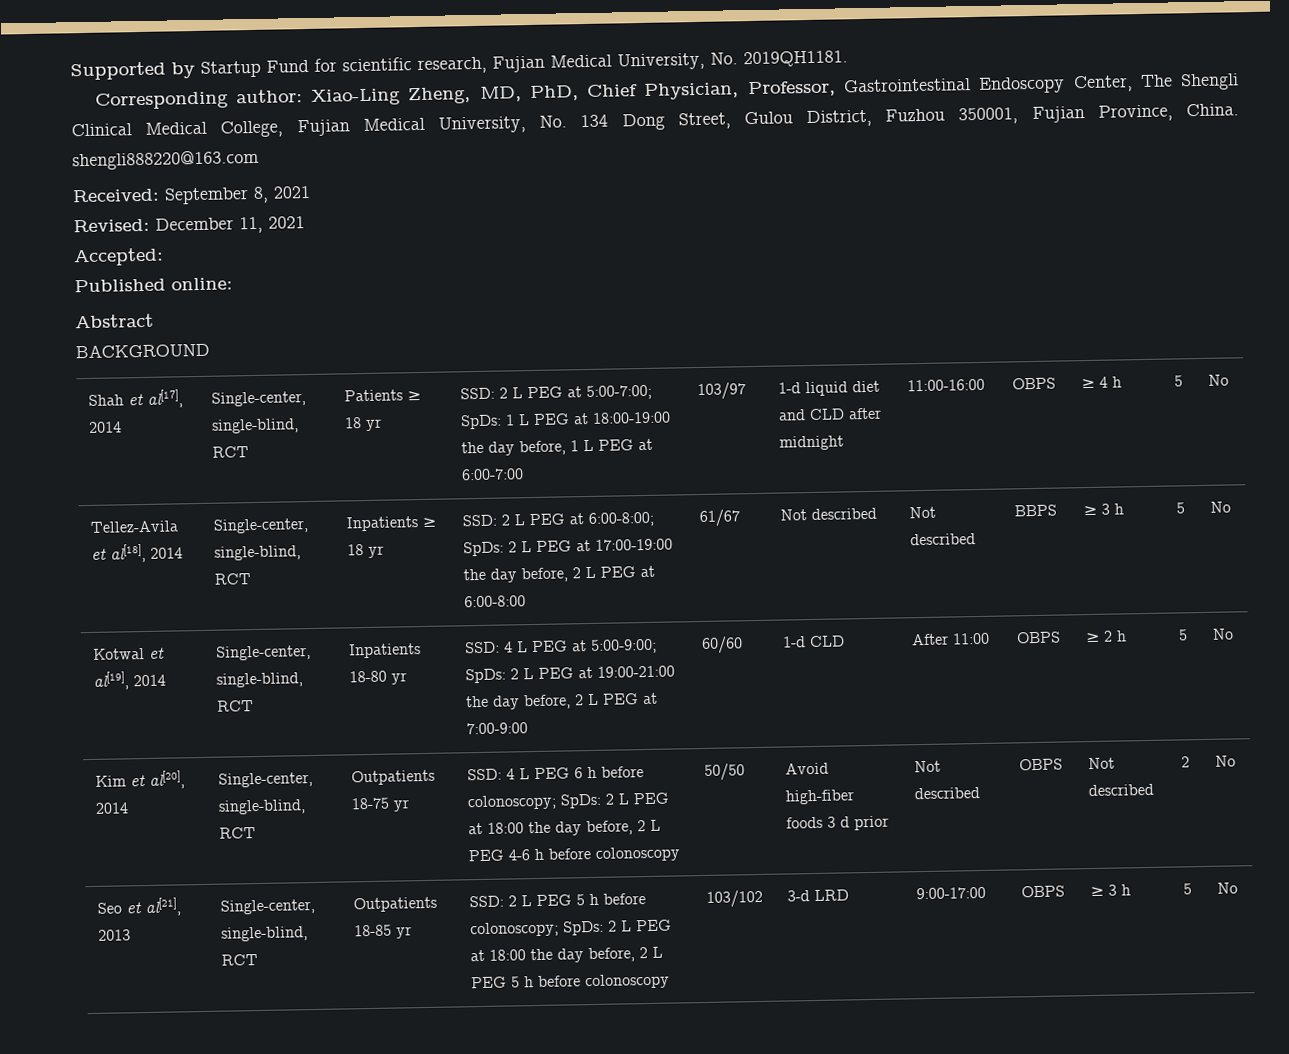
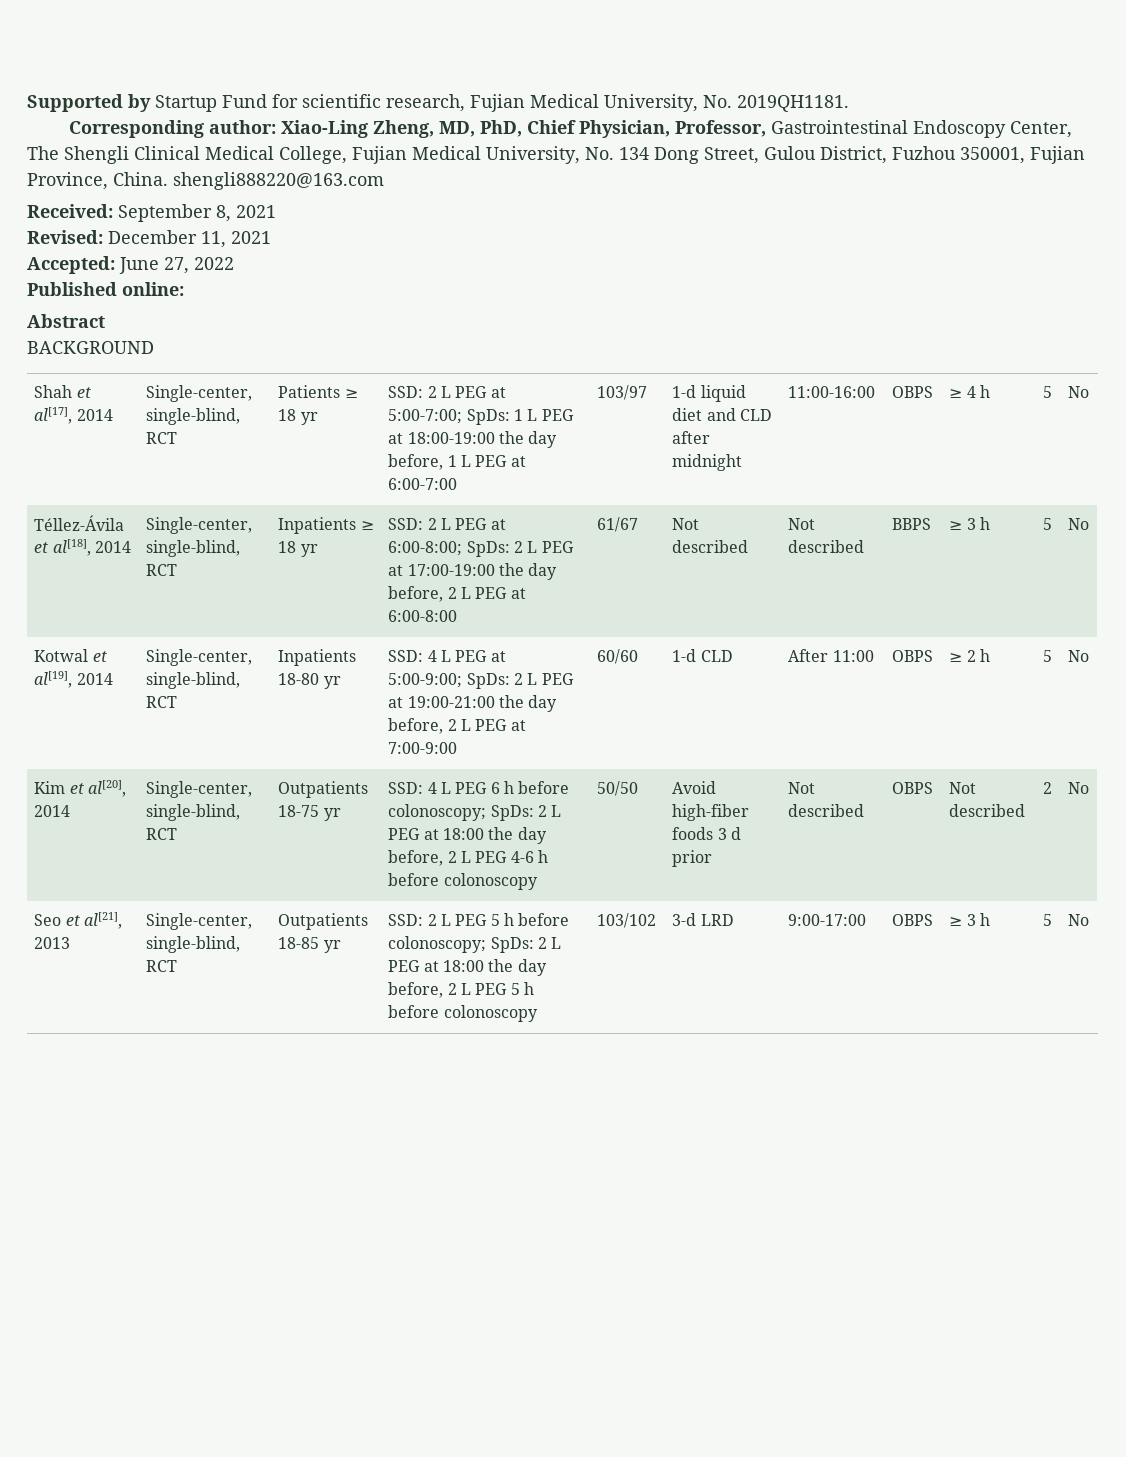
(164, 257) none -> [119,257,234,274] June 27, 2022
[90,520,180,533] Tellez-Avila -> [34,515,125,531] Téllez-Ávila

